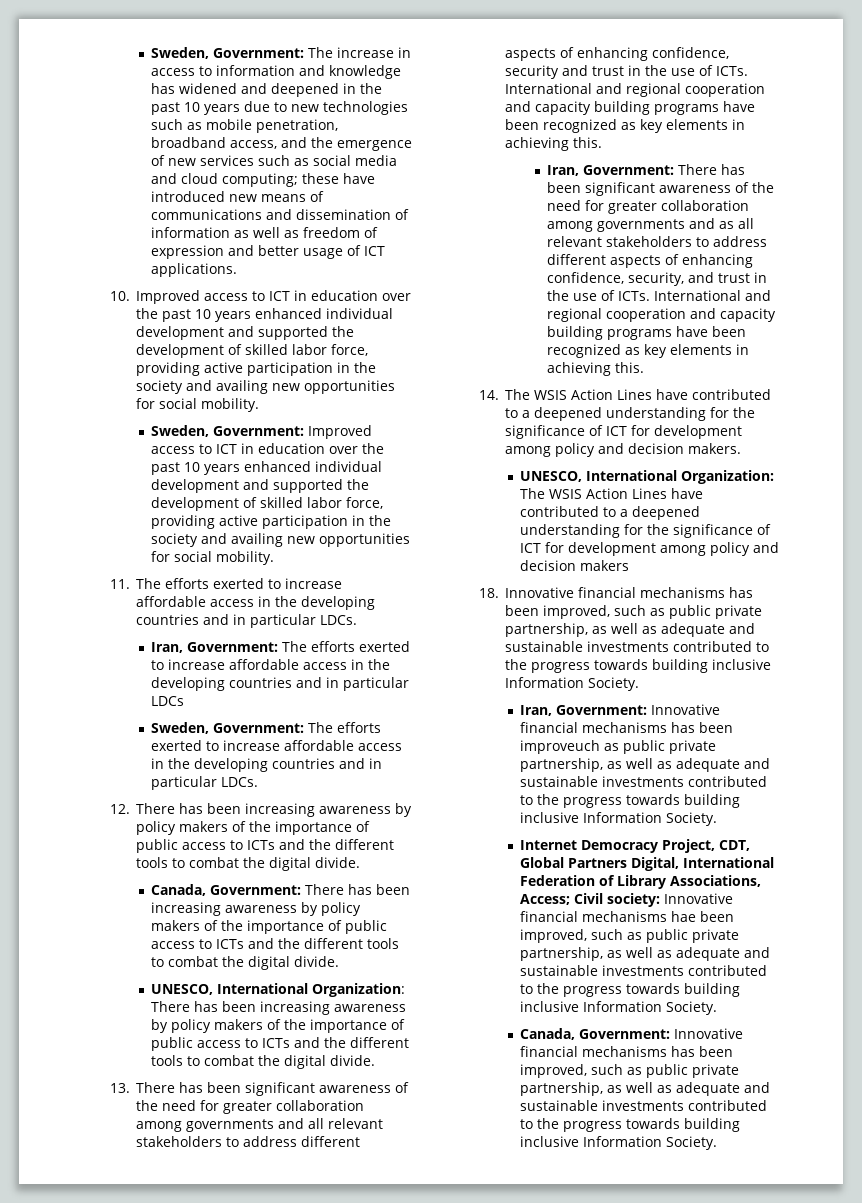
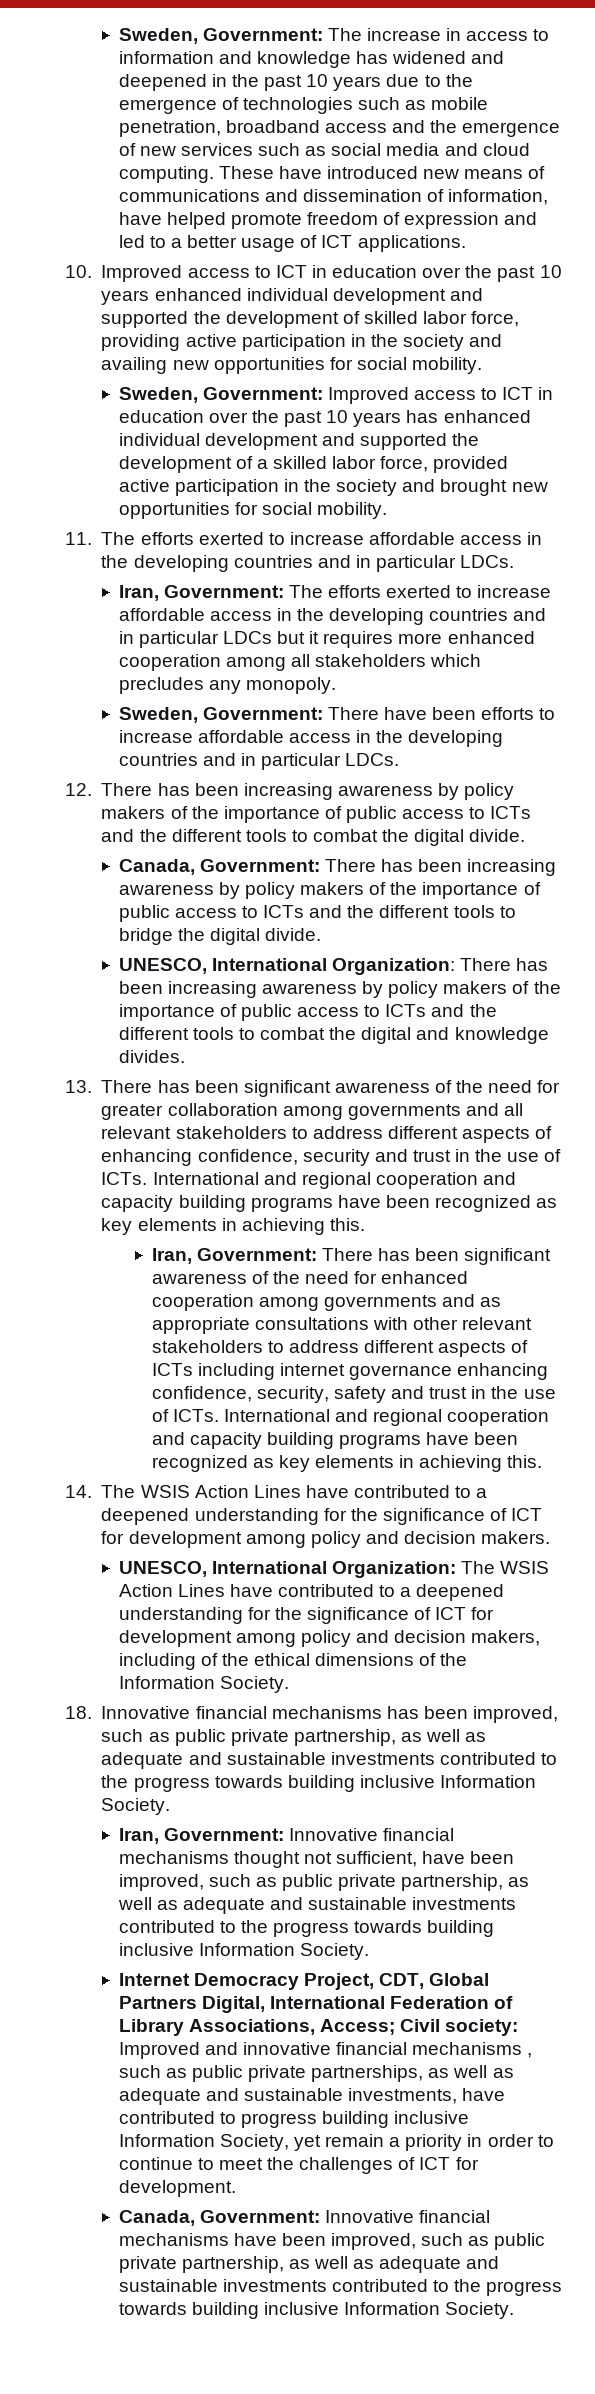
[291,104,320,112] new -> [445,74,473,87] [118,97,239,114] the emergence of
[230,140,278,149] access, -> [324,123,387,133] access
[222,173,340,187] computing; these -> [118,166,274,183] computing. These
[151,227,300,238] information as well as -> [448,189,549,205] [118,212,302,229] information, have helped promote
(255, 250) none -> [118,235,182,248] led to a
[244,461,383,472] [151,479,370,493] [151,497,384,511] [151,515,392,529] [151,533,284,547] enhanced individual development and supported the development of skilled labor force, providing active participation in the society and availing -> [406,410,531,423] [118,433,480,450] [118,456,509,473] [118,479,508,496] has enhanced individual development and supported the development of a skilled labor force, provided active participation in the society and brought
[151,722,382,734] [151,740,203,751] // Sweden, Government: The efforts exerted -> [277,631,535,648] [118,654,482,671] [118,677,336,694] [118,707,535,723] but it requires more enhanced cooperation among all stakeholders which precludes any monopoly. // Sweden, Government: There have been efforts
[168,956,219,967] combat -> [118,928,173,945] bridge
[330,1055,376,1066] divide. -> [416,1027,549,1044] [118,1050,185,1063] and knowledge divides.
[607,200,749,214] greater collaboration -> [381,1271,469,1284] [151,1294,254,1311] enhanced cooperation
[737,218,754,229] [546,236,767,247] [546,254,679,268] all relevant stakeholders to address different aspects of -> [151,1317,533,1334] [151,1340,529,1357] [151,1363,452,1380] appropriate consultations with other relevant stakeholders to address different aspects of ICTs including internet governance
(684, 279) none -> [333,1386,386,1403] safety
[580,560,630,571] makers -> [471,1630,541,1646] [118,1653,468,1670] [118,1676,289,1693] makers, including of the ethical dimensions of the Information Society.
[671,722,734,733] [520,740,601,754] has been improveuch -> [233,1851,515,1868] [118,1874,251,1891] thought not sufficient, have been improved, such
[664,893,734,904] [520,911,697,922] Innovative financial mechanisms hae -> [118,2042,533,2059] [118,2065,514,2082] [118,2088,506,2105] [118,2111,470,2128] [118,2134,554,2151] [118,2157,479,2174] [118,2180,236,2197] [118,2210,491,2226] [118,2233,277,2246] Improved and innovative financial mechanisms , such as public private partnerships, as well as adequate and sustainable investments, have contributed to progress building inclusive Information Society, yet remain a priority in order to continue to meet the challenges of ICT for development. // Canada, Government: Innovative financial mechanisms have
[520,1028,744,1040] [520,1046,734,1057] [520,1064,740,1078] [520,1082,771,1096] [520,1100,768,1111] [520,1118,741,1132] [520,1136,718,1150] // Canada, Government: Innovative financial mechanisms has been improved, such as public private partnership, as well as adequate and sustainable investments contributed to the progress towards building inclusive Information Society. -> (515, 2310) none

